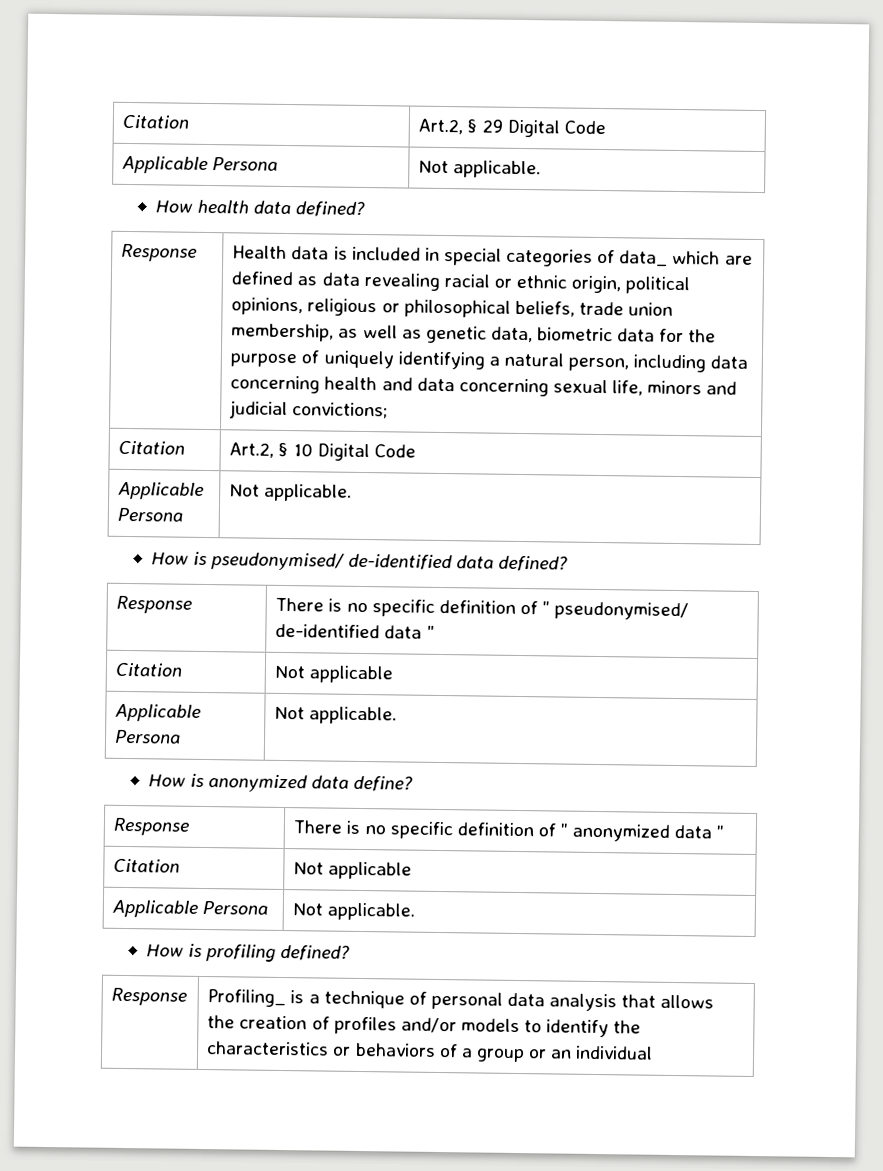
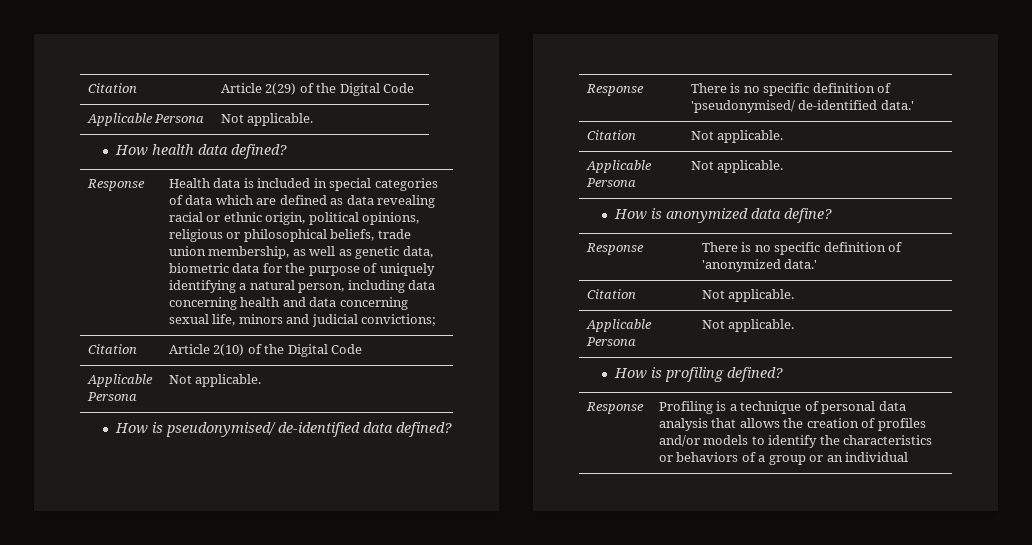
[122,114,190,129] [418,118,503,135] Citation | Art.2, § 29 -> [87,83,137,93] [220,83,337,95] Citation | Article 2(29) of the
[619,250,669,267] data_ -> [185,195,213,205] data
[229,442,313,458] Art.2, § 10 -> [168,344,285,356] Article 2(10) of the
[542,601,690,621] [275,623,435,639] [115,662,183,677] [274,665,394,684] " pseudonymised/ de-identified data " // Citation | Not applicable -> [690,100,914,113] [586,130,636,140] [690,130,784,143] 'pseudonymised/ de-identified data.' // Citation | Not applicable.
[560,823,725,842] [113,858,181,873] [293,861,413,880] " anonymized data " // Citation | Not applicable -> [701,259,818,272] [586,289,636,299] [701,289,795,302] 'anonymized data.' // Citation | Not applicable.
[207,989,287,1008] Profiling_ -> [658,401,713,414] Profiling

